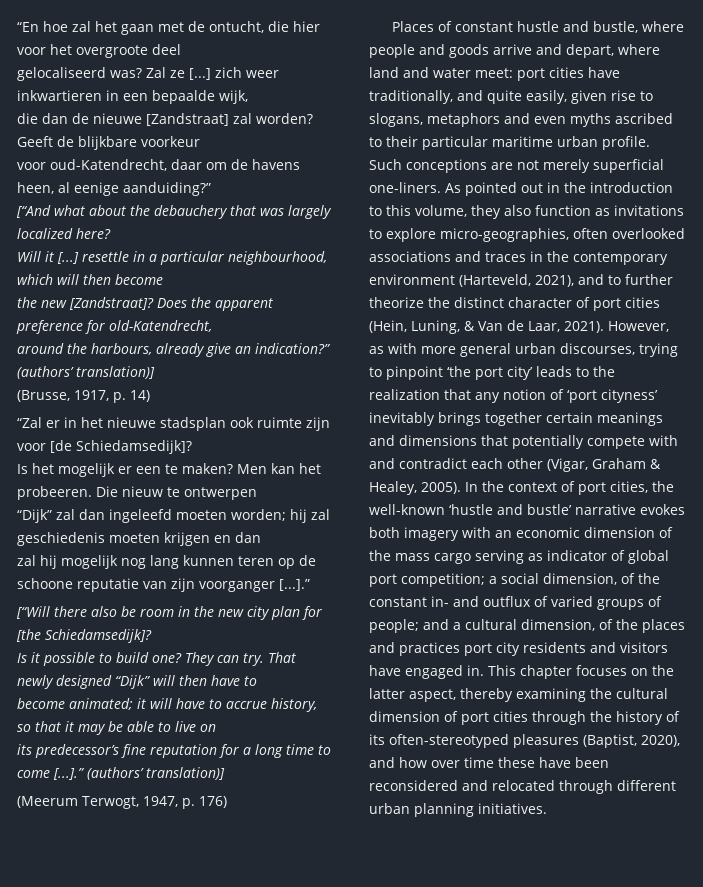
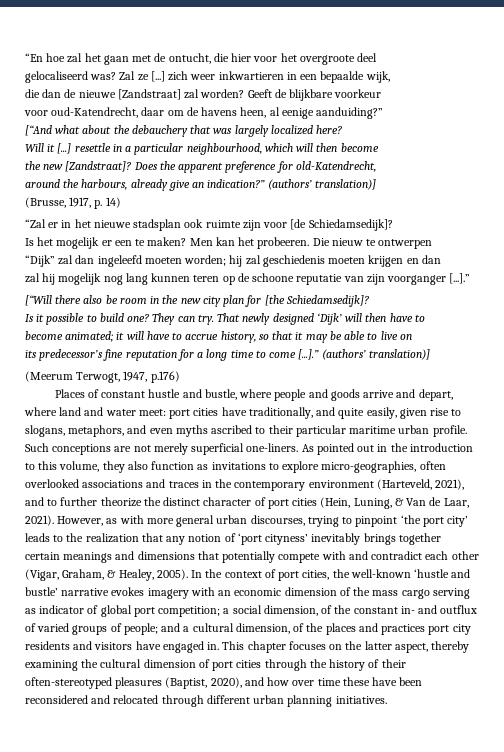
[115,675,151,689] “Dijk” -> [316,313,342,325] ‘Dijk’
[181,796,227,809] p. 176) -> [150,371,180,383] p.176)
[427,113,500,127] metaphors -> [68,425,125,437] metaphors,
[592,458,646,469] Graham -> [62,569,105,580] Graham,
[369,527,400,538] both -> (145, 591) none
[369,734,385,745] its -> [381,659,406,668] their

